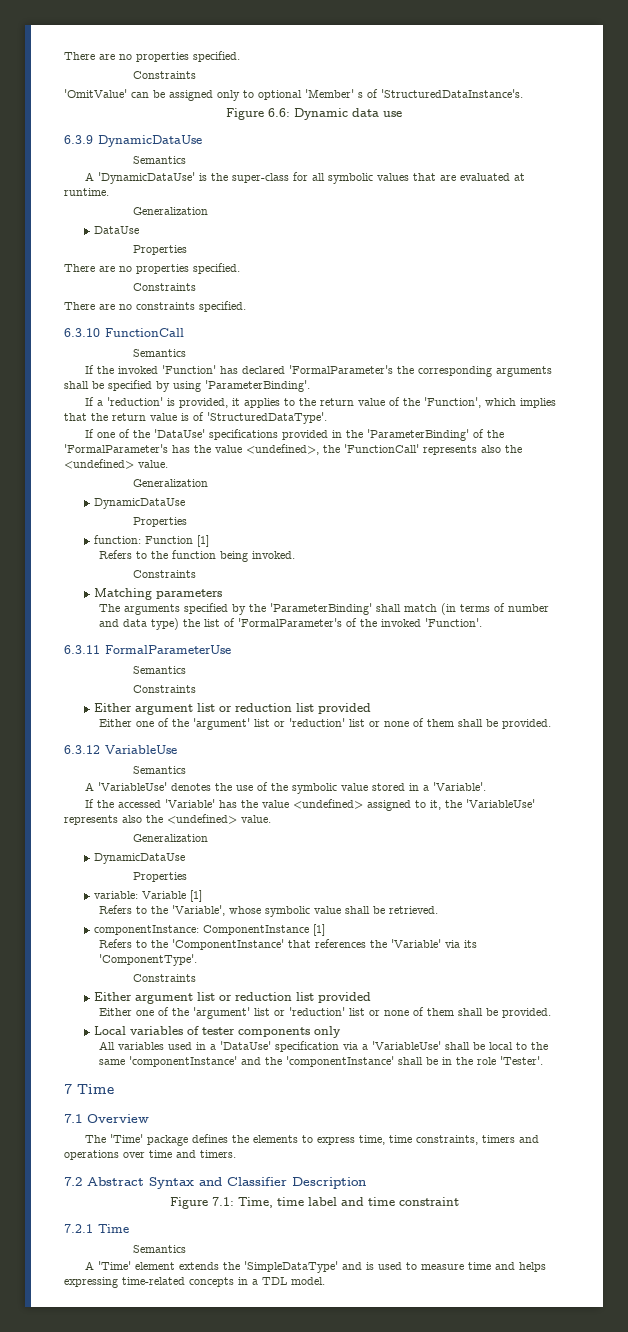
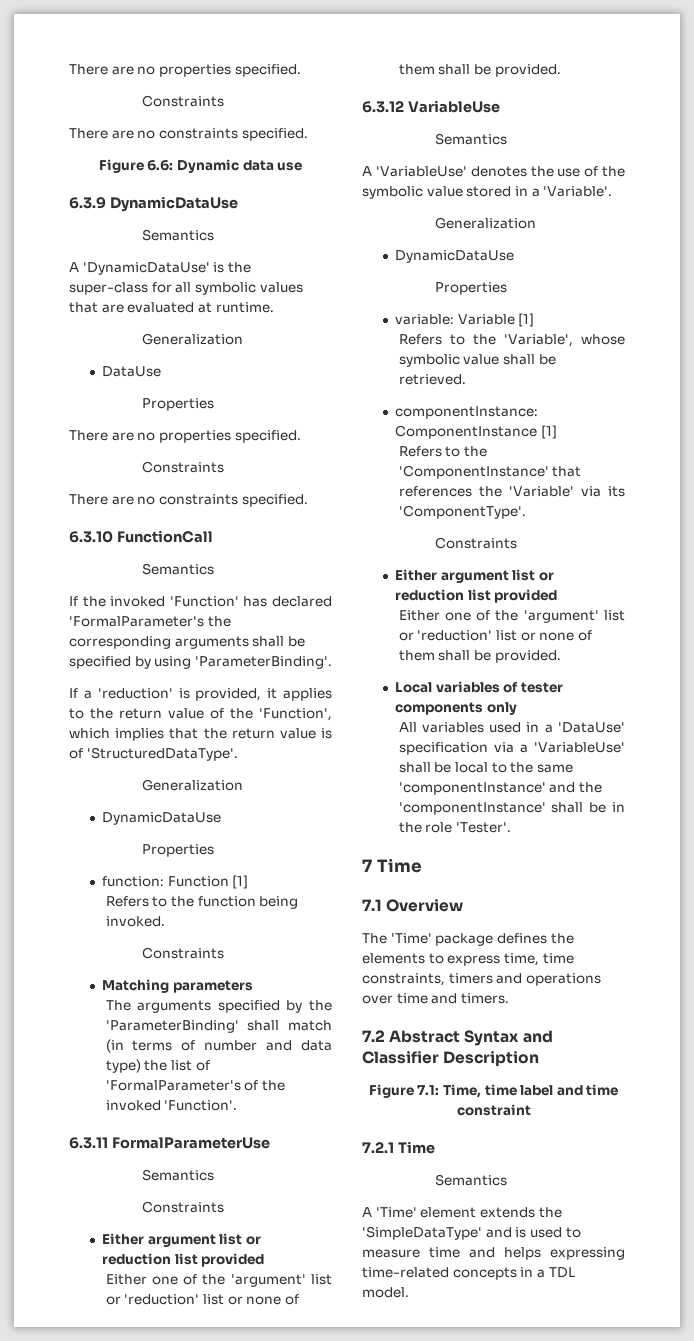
[64,51,240,62] [133,71,197,79] [64,89,523,101] There are no properties specified. // Constraints // 'OmitValue' can be assigned only to optional 'Member' s of 'StructuredDataInstance's. -> [69,64,301,77] [142,95,225,107] [69,128,308,141] There are no properties specified. // Constraints // There are no constraints specified.
[85,429,505,441] [64,444,522,455] [64,459,168,469] // If one of the 'DataUse' specifications provided in the 'ParameterBinding' of the 'FormalParameter's has the value <undefined>, the 'FunctionCall' represents also the <undefined> value. -> (238, 754) none
[85,799,536,811] [64,814,271,825] // If the accessed 'Variable' has the value <undefined> assigned to it, the 'VariableUse' represents also the <undefined> value. -> (613, 191) none

